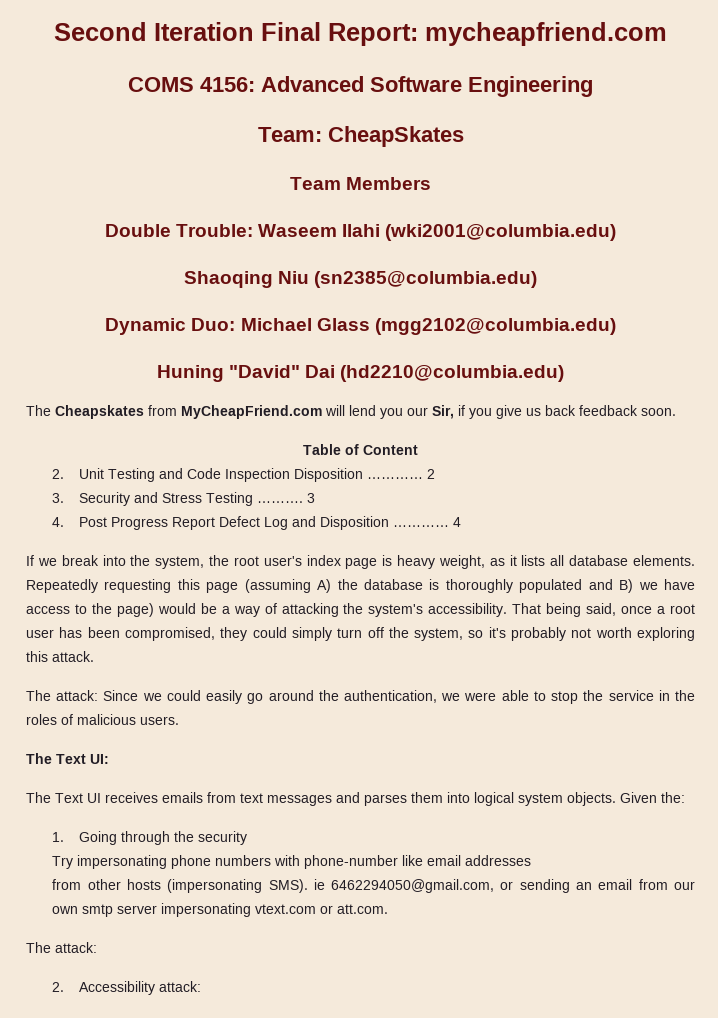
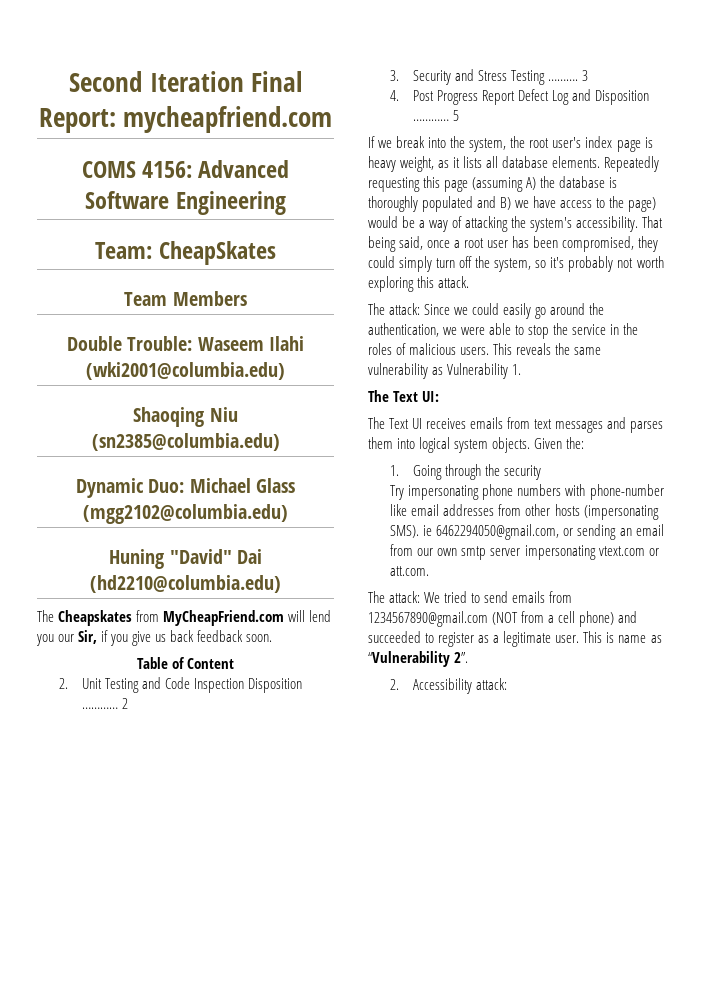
[452,517,461,527] 4 -> [452,110,459,121] 5
(179, 720) none -> [493,343,602,355] [368,363,522,379] This reveals the same vulnerability as Vulnerability 1.
(532, 860) // -> (495, 510) none
(97, 947) none -> [424,591,573,603] [368,611,638,627] [368,631,662,647] [368,651,469,667] We tried to send emails from 1234567890@gmail.com (NOT from a cell phone) and succeeded to register as a legitimate user. This is name as “Vulnerability 2”.

